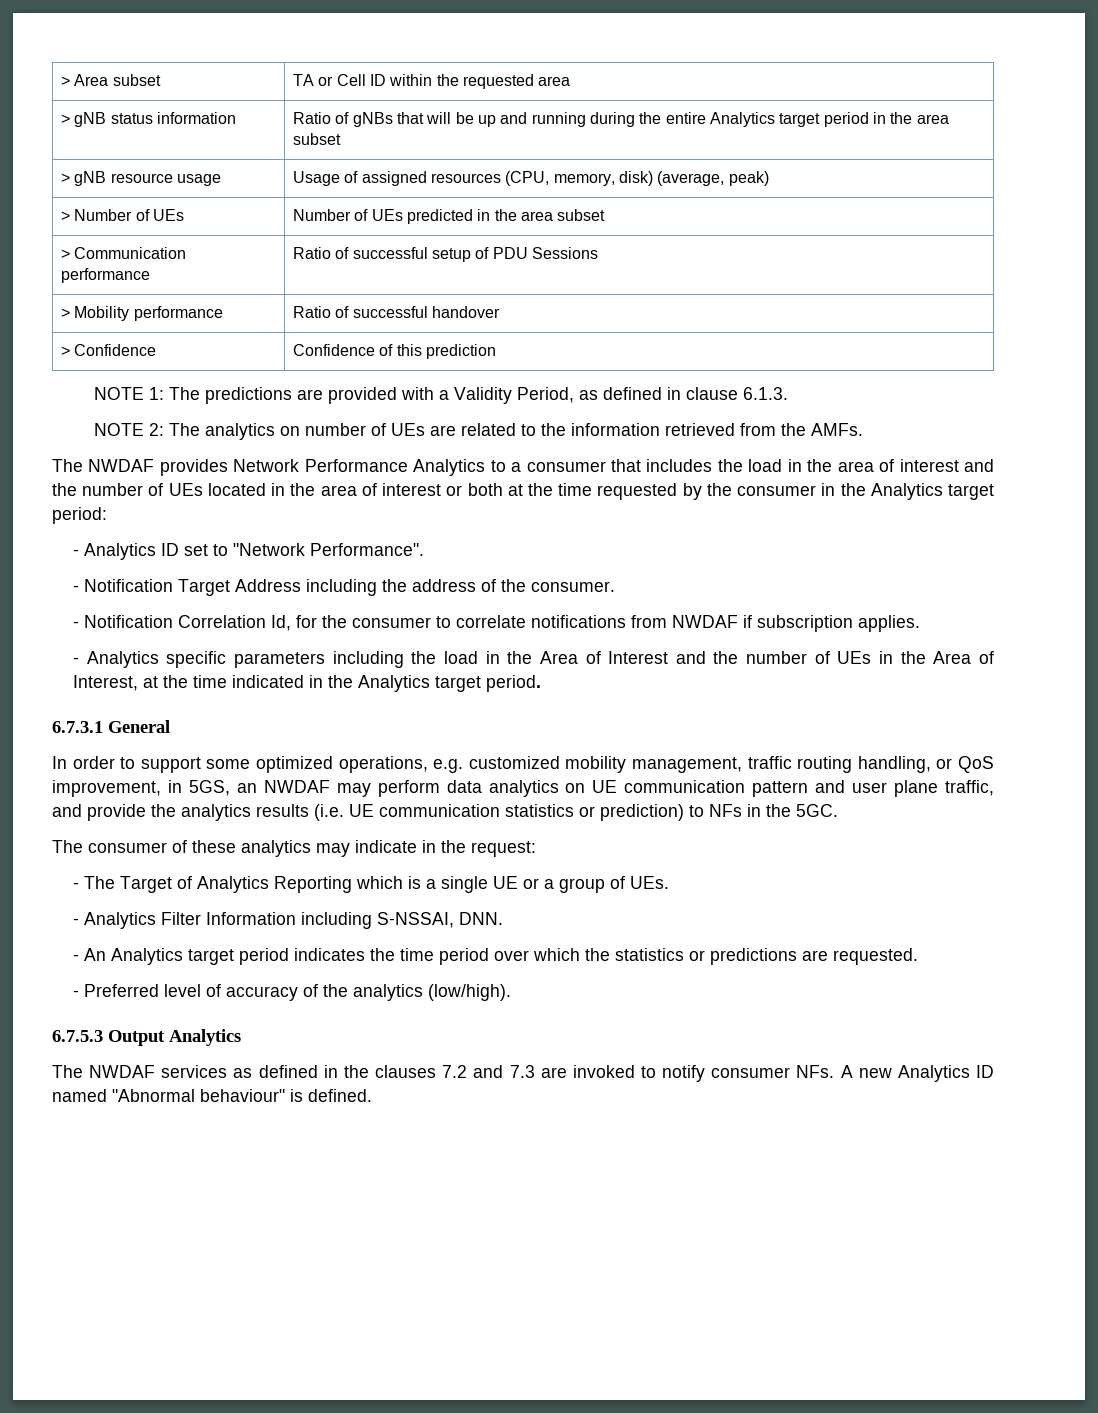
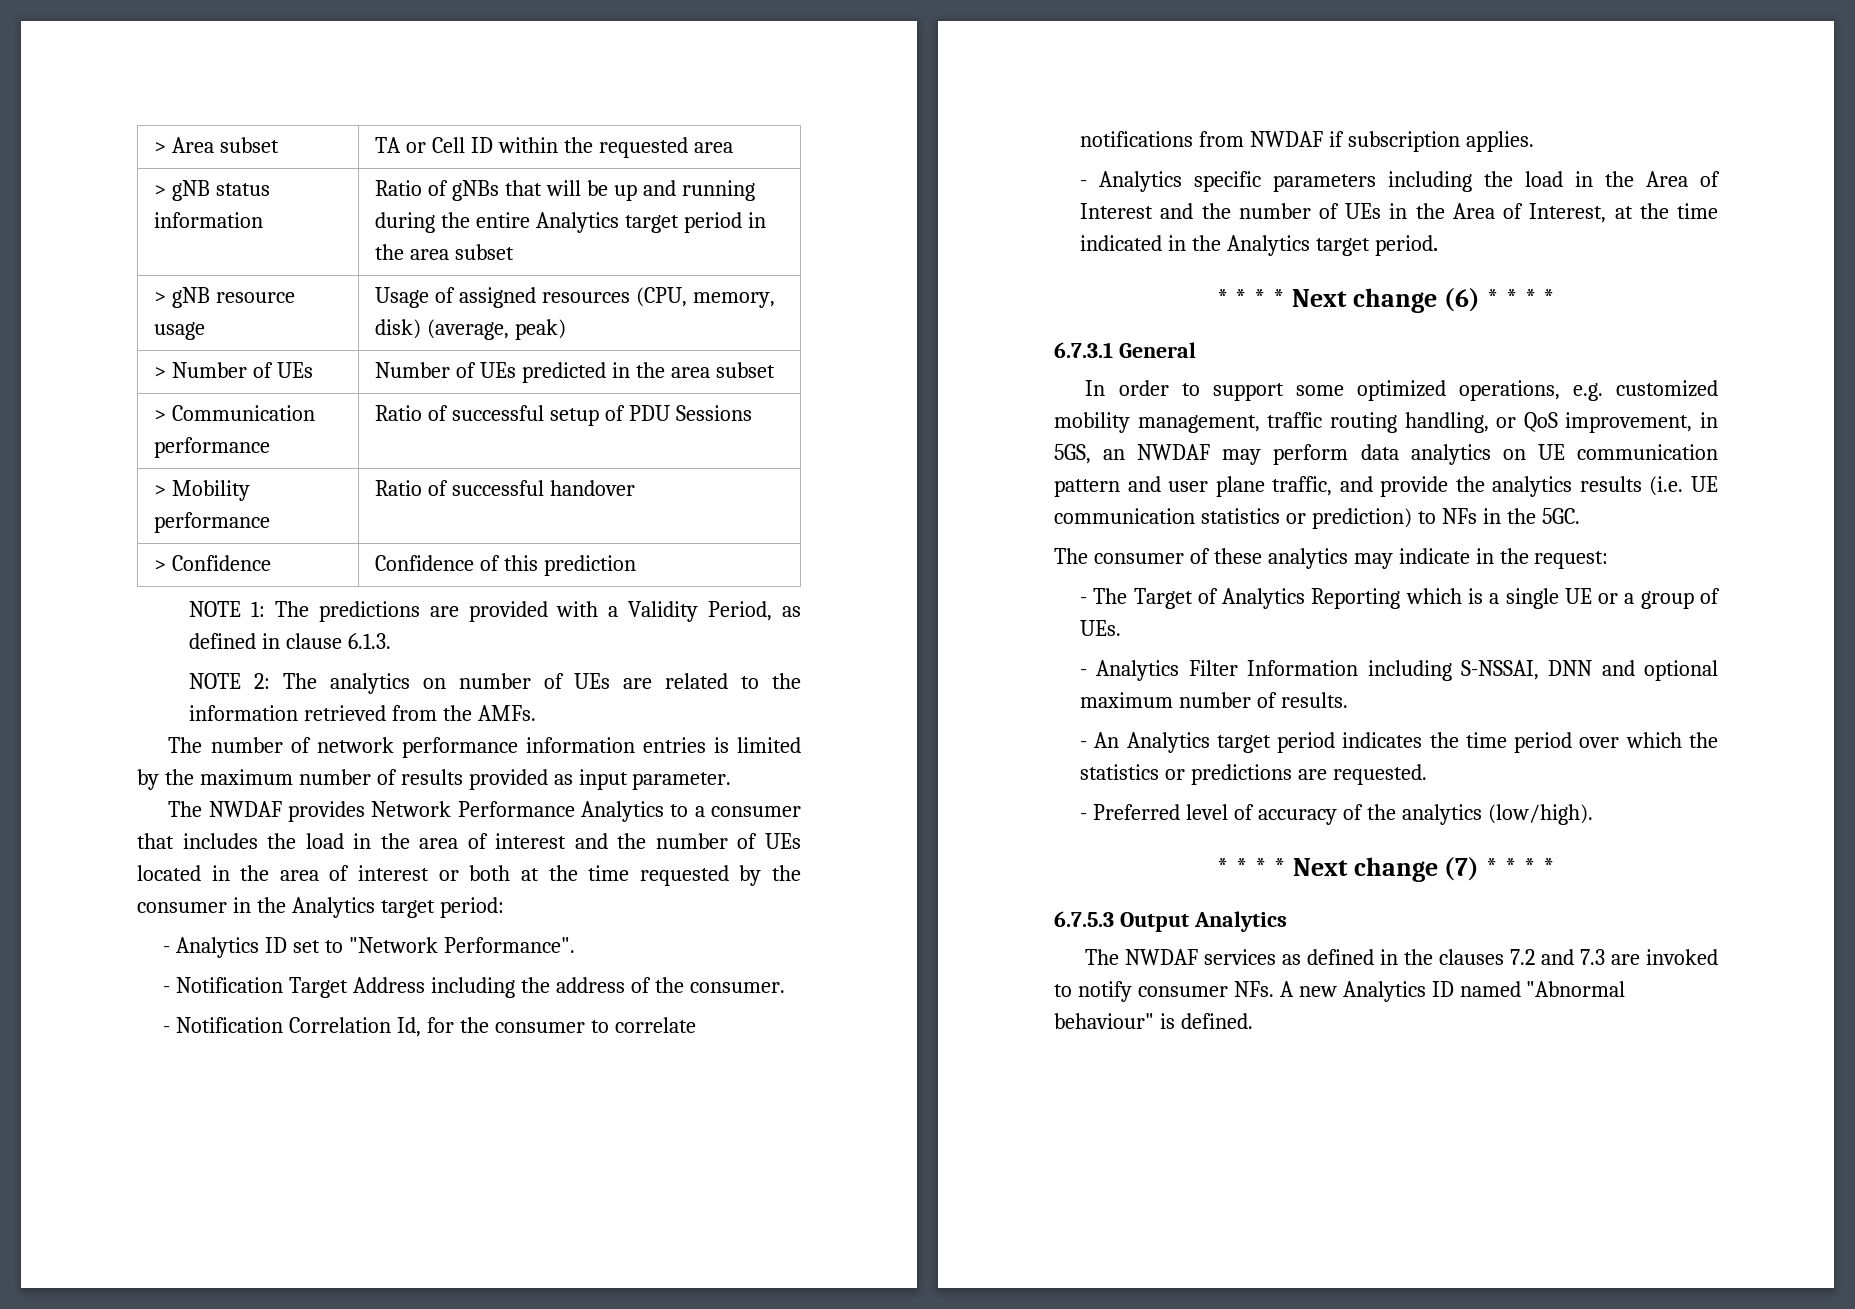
(864, 429) none -> [168,737,802,758] [137,769,732,790] // The number of network performance information entries is limited by the maximum number of results provided as input parameter.
(542, 683) none -> [1216,288,1556,313] // * * * * Next change (6) * * * *
[459,912,504,925] DNN. -> [1548,660,1718,681] [1080,692,1348,708] DNN and optional maximum number of results.
(512, 992) none -> [1217,857,1555,882] // * * * * Next change (7) * * * *

